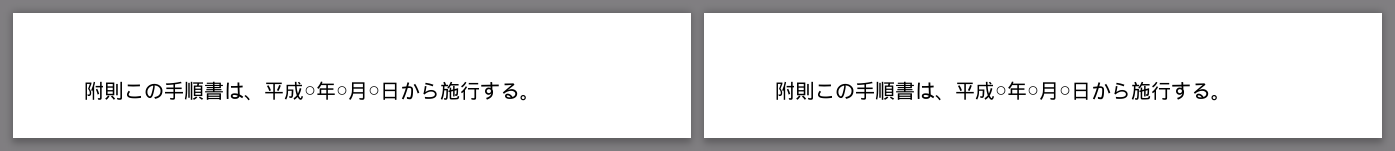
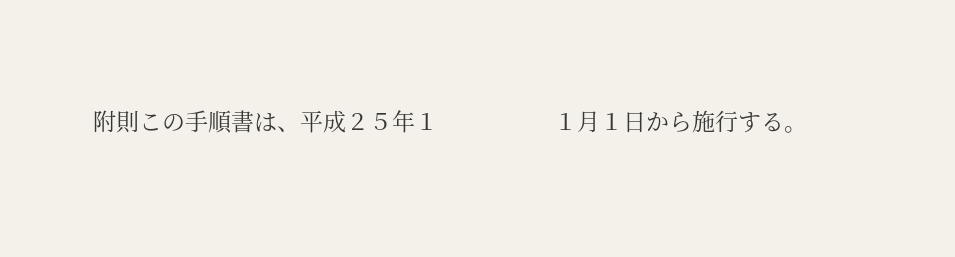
[83,81,540,101] [774,81,1231,101] 附則この手順書は、平成○年○月○日から施行する。 // 附則この手順書は、平成○年○月○日から施行する。 -> [93,110,808,134] 附則この手順書は、平成２５年１１月１日から施行する。

